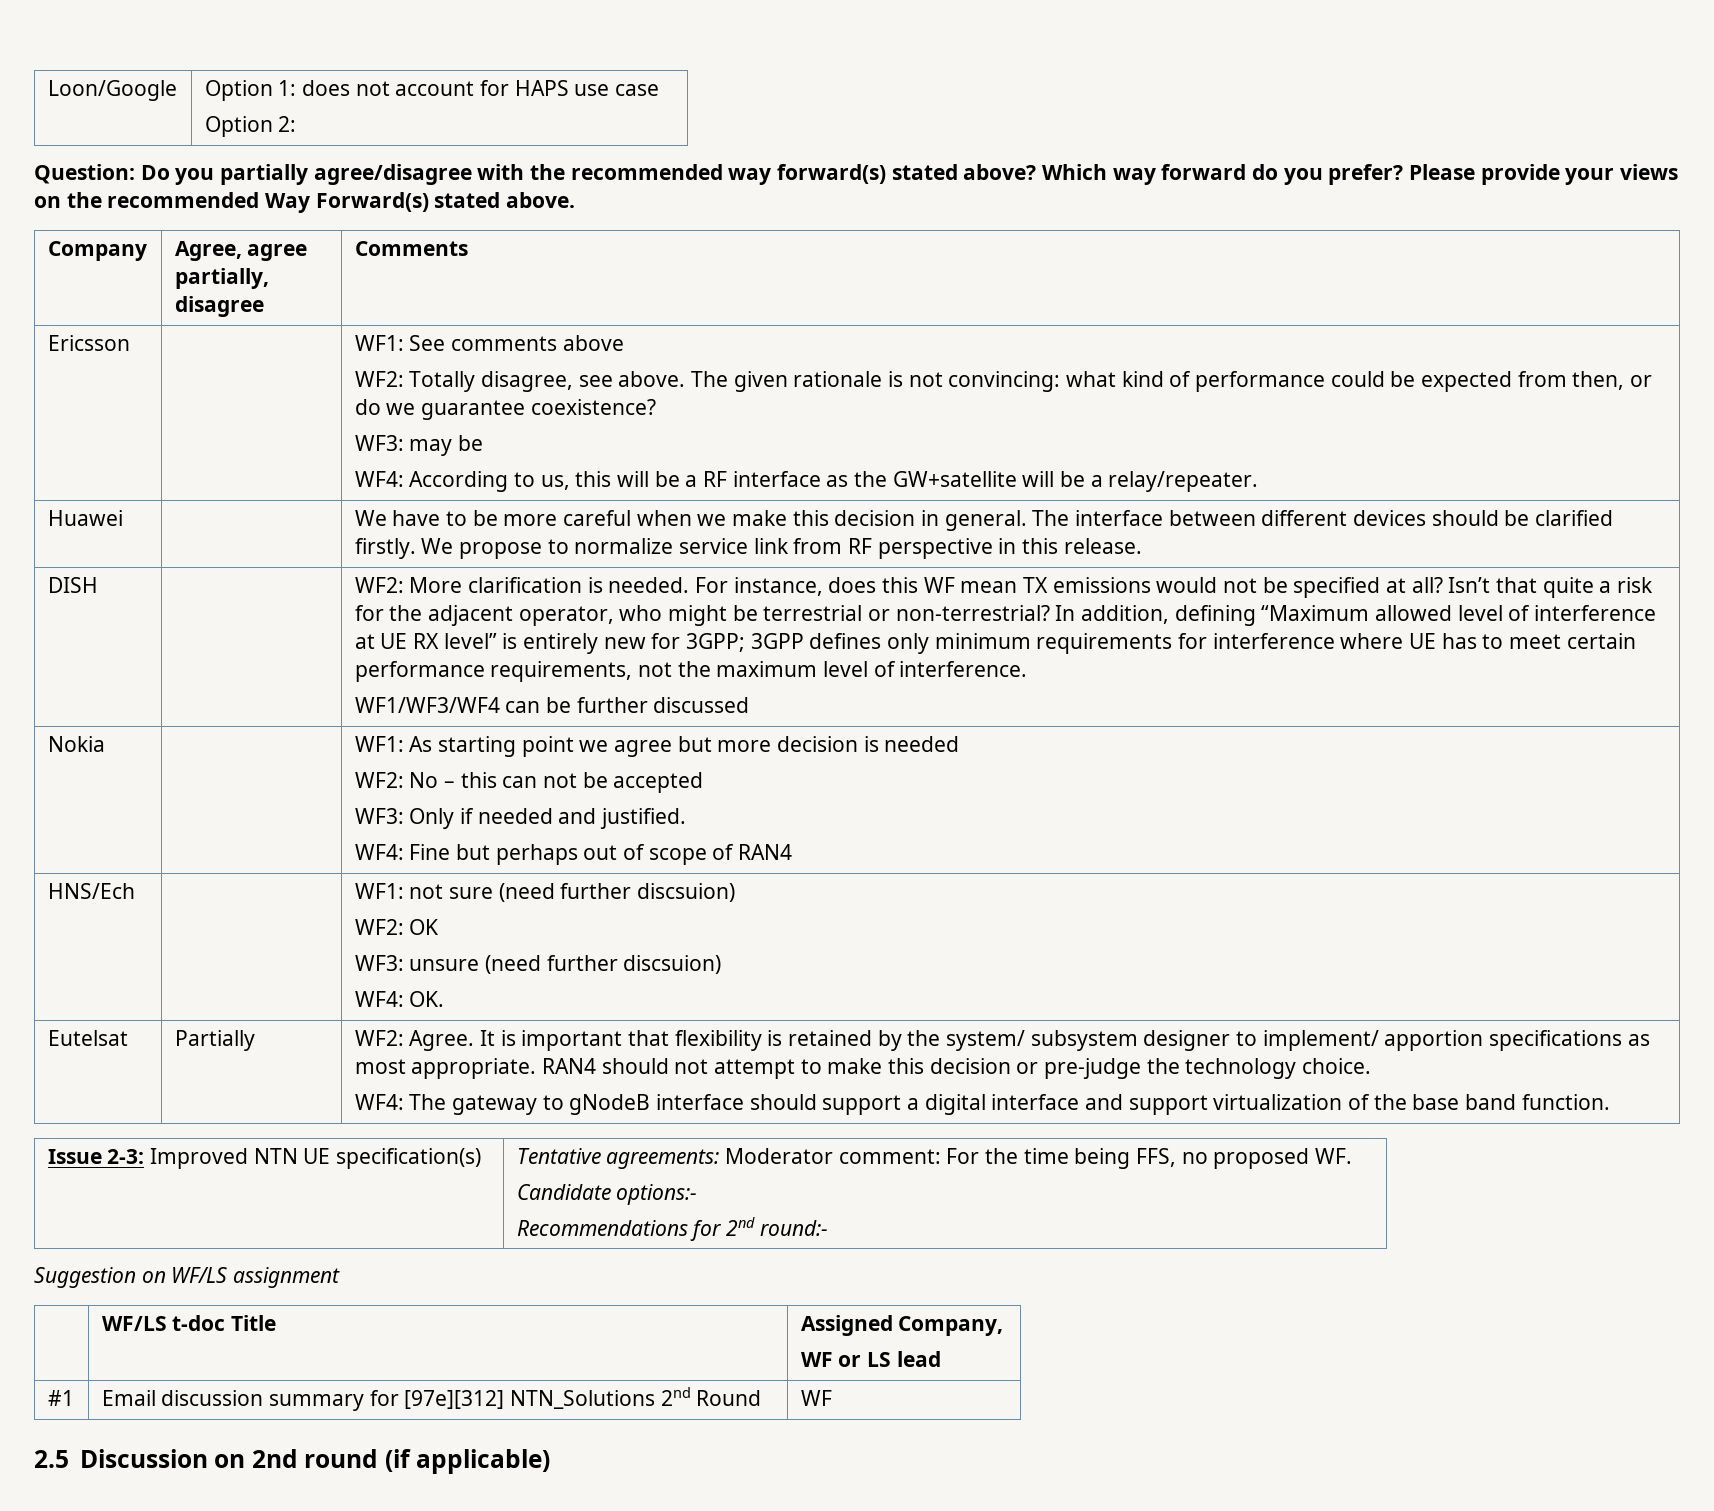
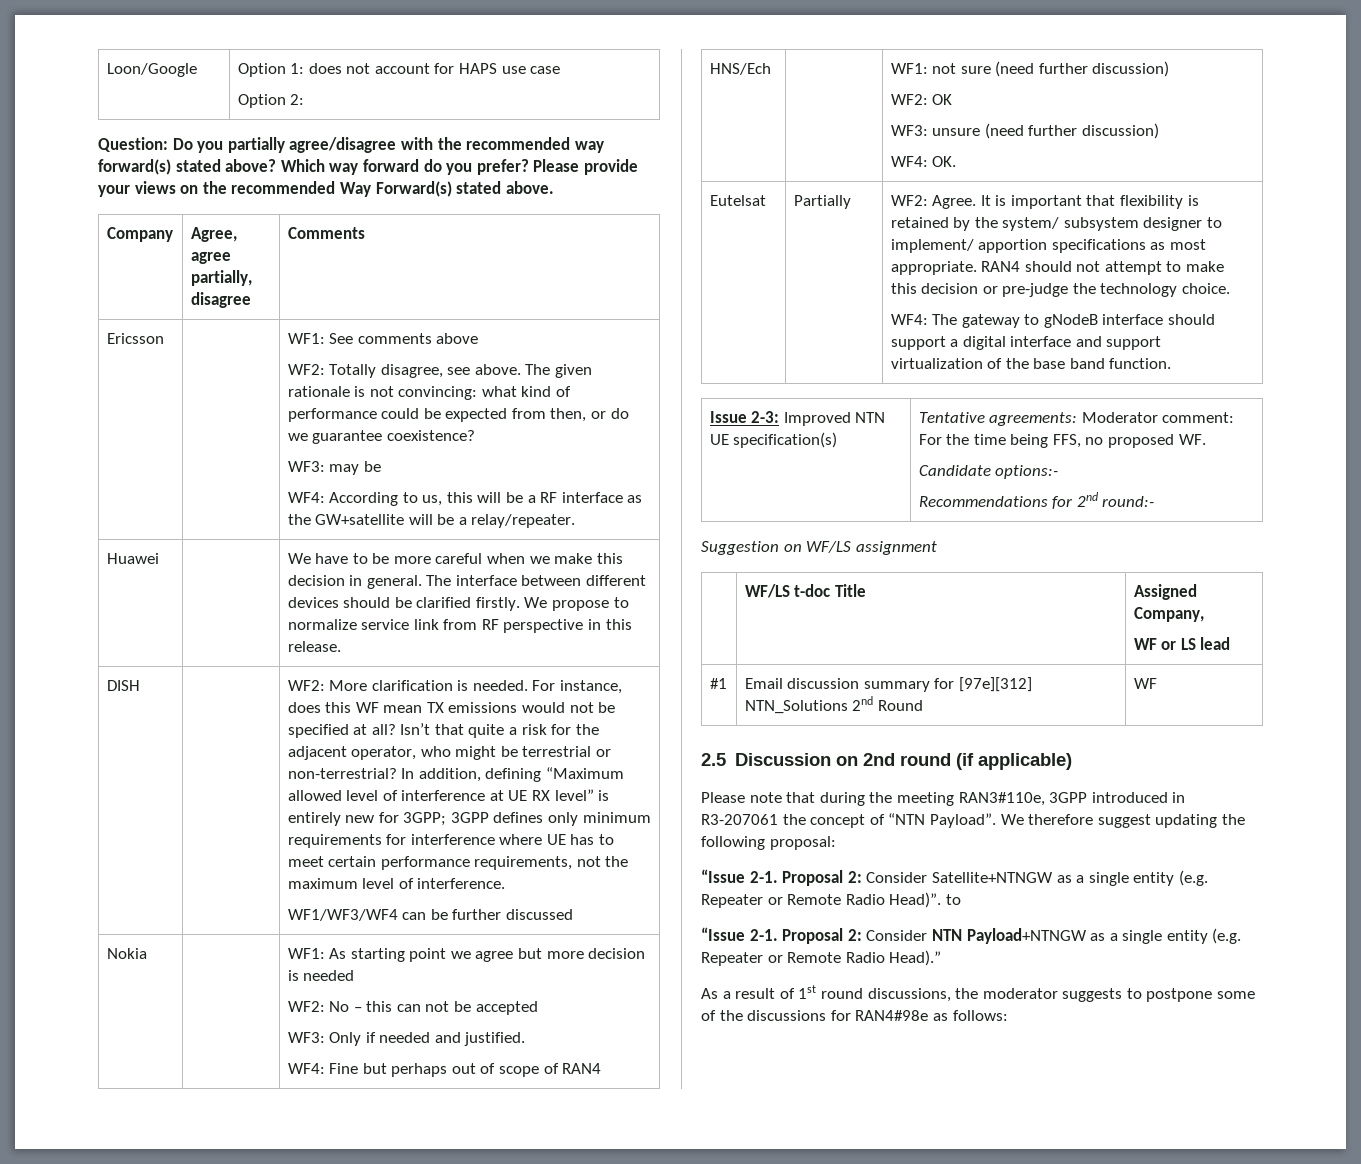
[636,883,735,902] discsuion) -> [1092,61,1170,77] discussion)
[623,955,722,974] discsuion) -> [1081,123,1159,139] discussion)
(550, 1461) none -> [701,792,1186,806] [701,813,1245,828] [701,836,836,850] [701,869,1208,886] [701,892,961,908] [701,927,1242,944] [701,950,942,966] [701,985,1256,1002] [701,1010,1008,1021] // Please note that during the meeting RAN3#110e, 3GPP introduced in R3-207061 the concept of “NTN Payload”. We therefore suggest updating the following proposal: // “Issue 2-1. Proposal 2: Consider Satellite+NTNGW as a single entity (e.g. Repeater or Remote Radio Head)”. to // “Issue 2-1. Proposal 2: Consider NTN Payload+NTNGW as a single entity (e.g. Repeater or Remote Radio Head).” // As a result of 1st round discussions, the moderator suggests to postpone some of the discussions for RAN4#98e as follows:

